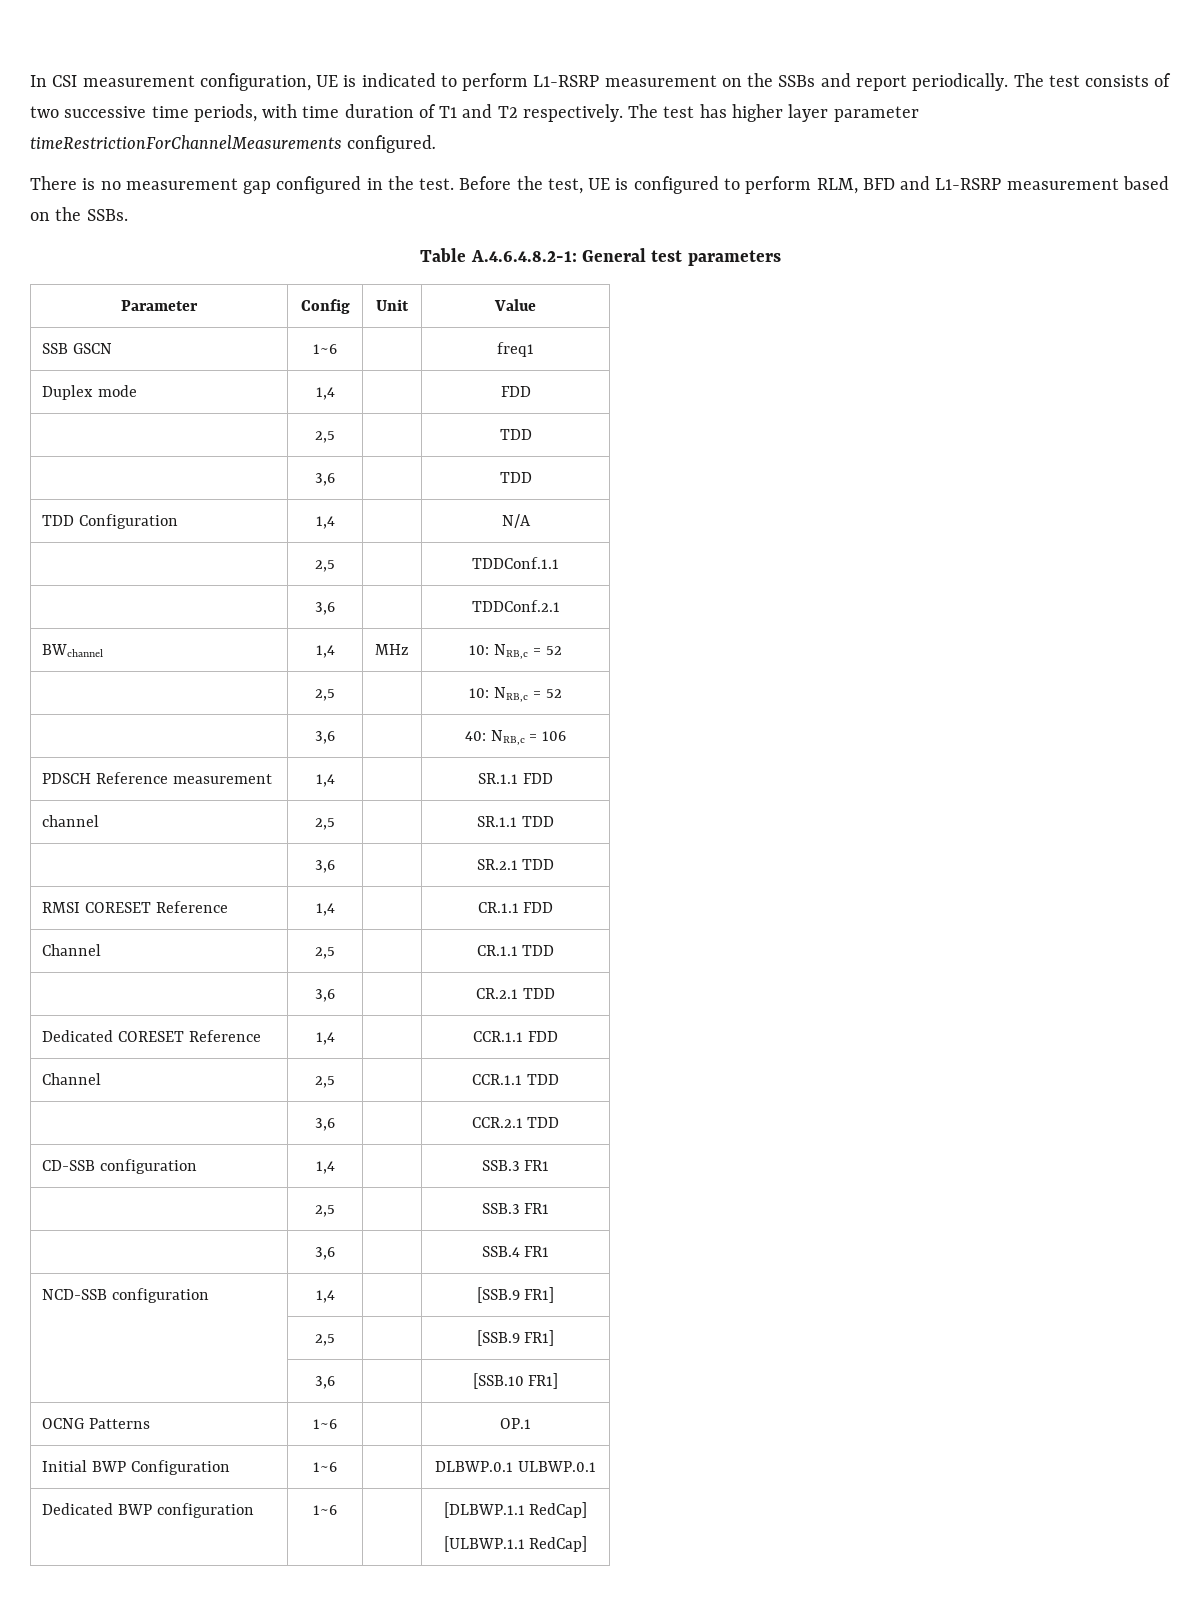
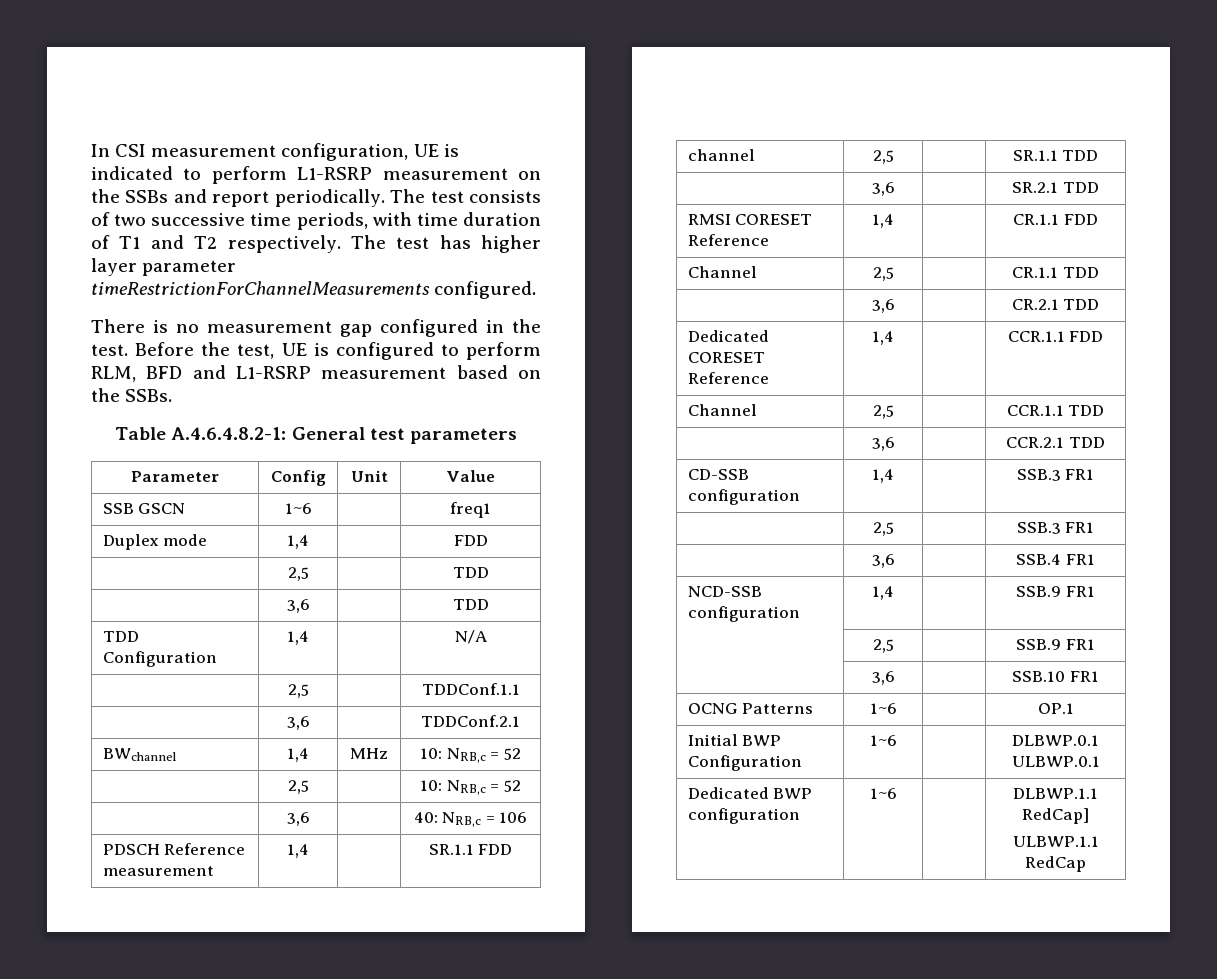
[476,1287,555,1303] [315,1334,335,1346] [476,1330,555,1346] [315,1376,335,1389] [472,1373,559,1389] [SSB.9 FR1] // | 2,5 | | [SSB.9 FR1] // | 3,6 | | [SSB.10 FR1] -> [1016,586,1095,597] [872,639,894,653] [1016,639,1095,650] [871,671,895,685] [1012,671,1099,682] SSB.9 FR1 // | 2,5 | | SSB.9 FR1 // | 3,6 | | SSB.10 FR1
[443,1502,525,1518] [DLBWP.1.1 -> [1013,788,1099,799] DLBWP.1.1
[443,1536,588,1552] [ULBWP.1.1 RedCap] -> [1012,836,1099,847] [1025,856,1086,872] ULBWP.1.1 RedCap

